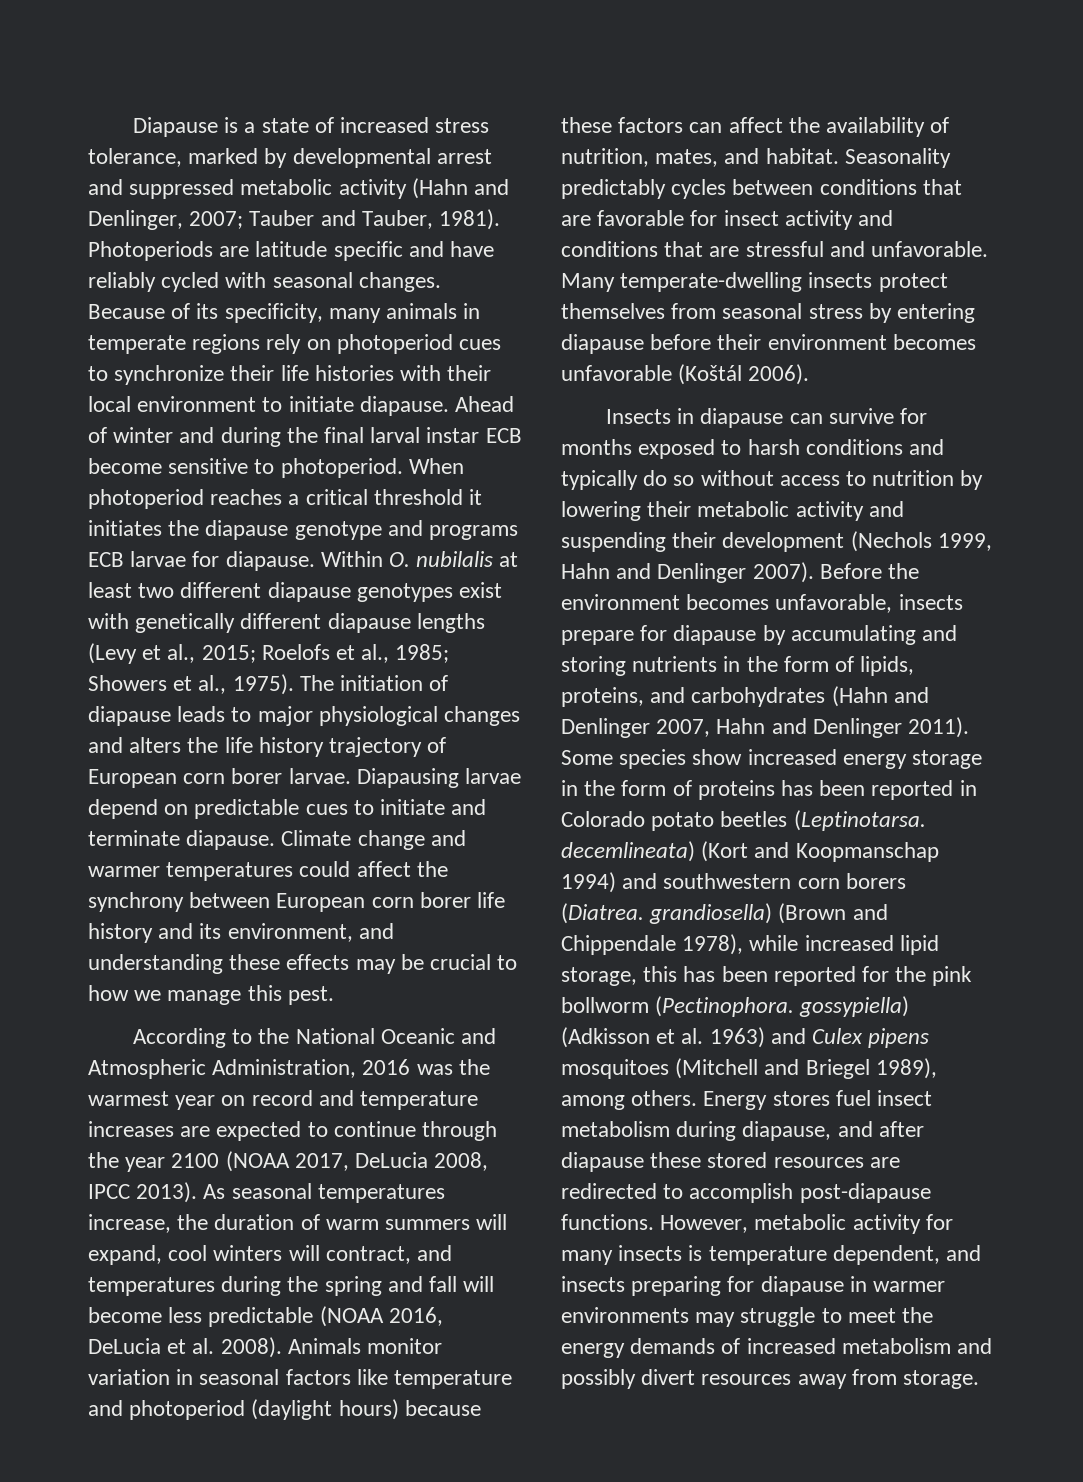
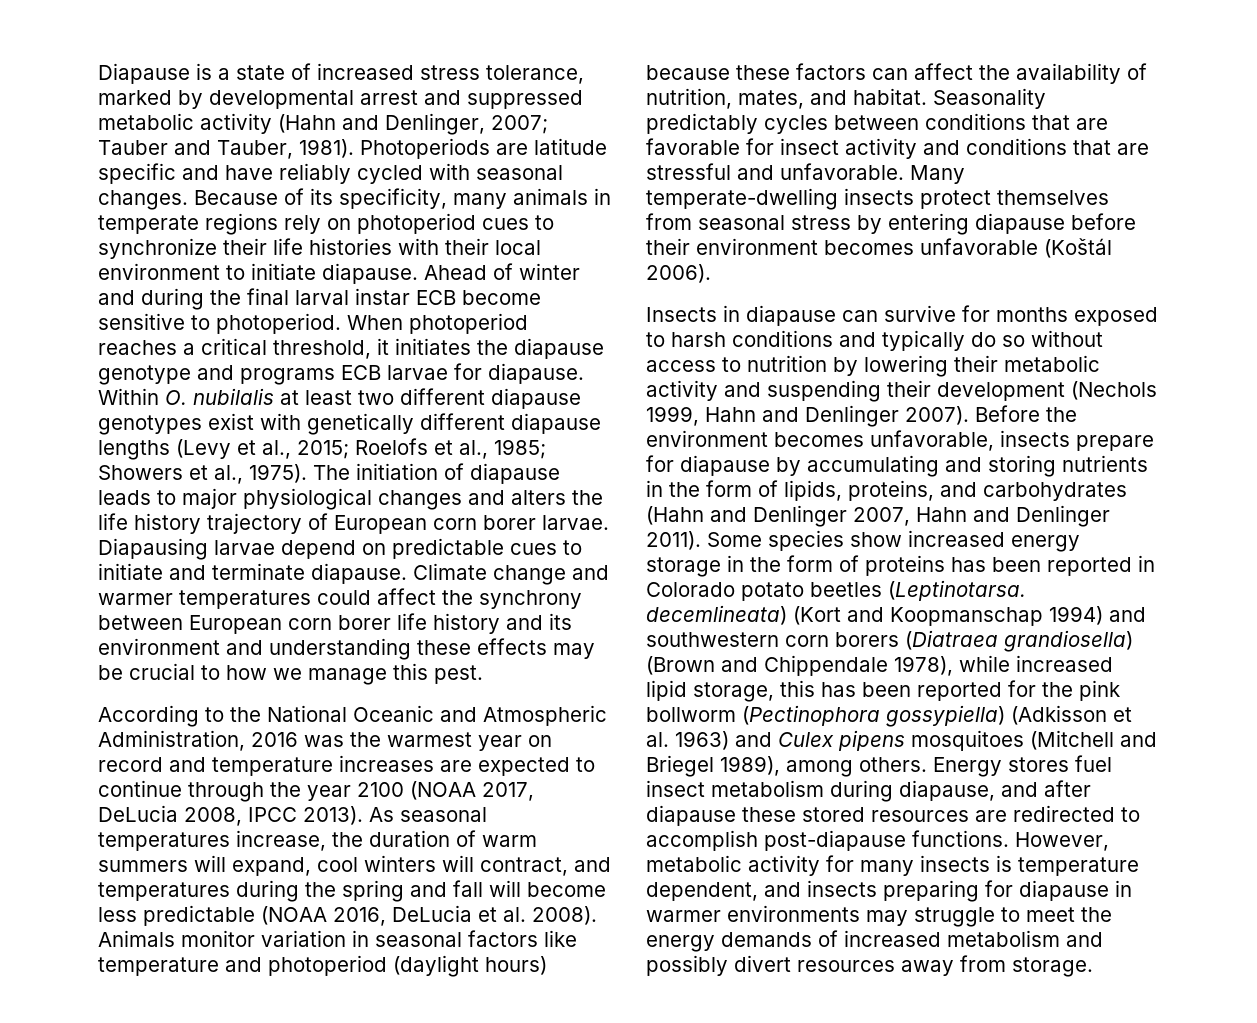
[373,489,463,505] threshold -> [273,340,371,359] threshold,
[227,923,353,942] environment, -> [98,638,220,655] environment
[561,903,644,924] (Diatrea. -> [905,630,998,650] (Diatraea
[655,996,795,1017] (Pectinophora. -> [742,705,880,726] (Pectinophora

